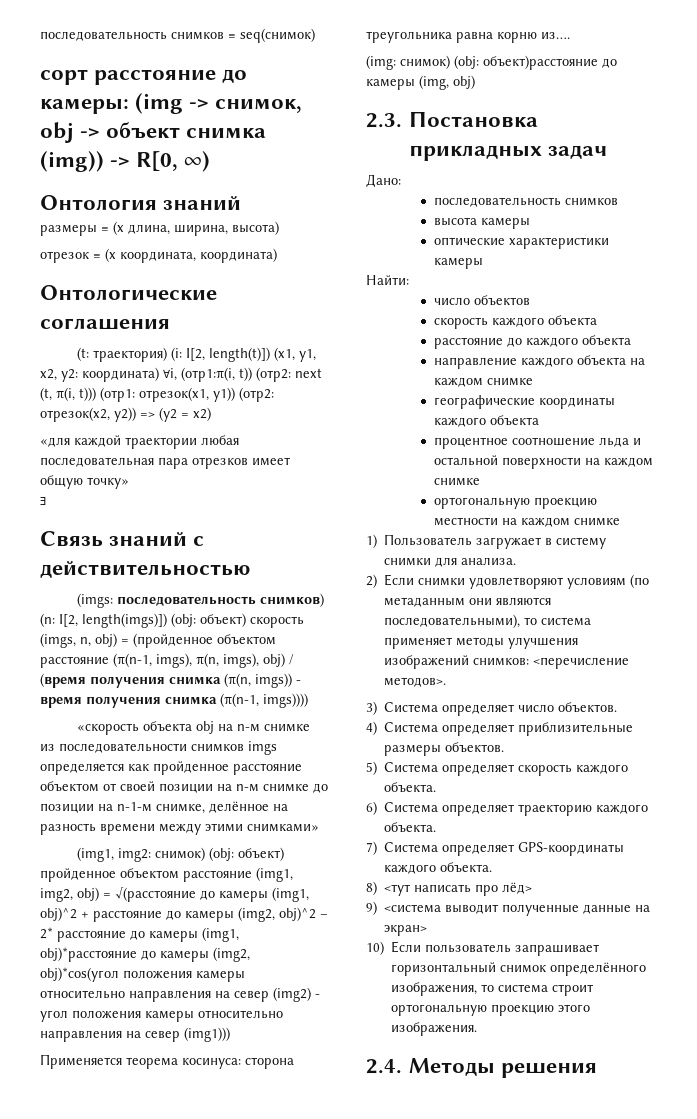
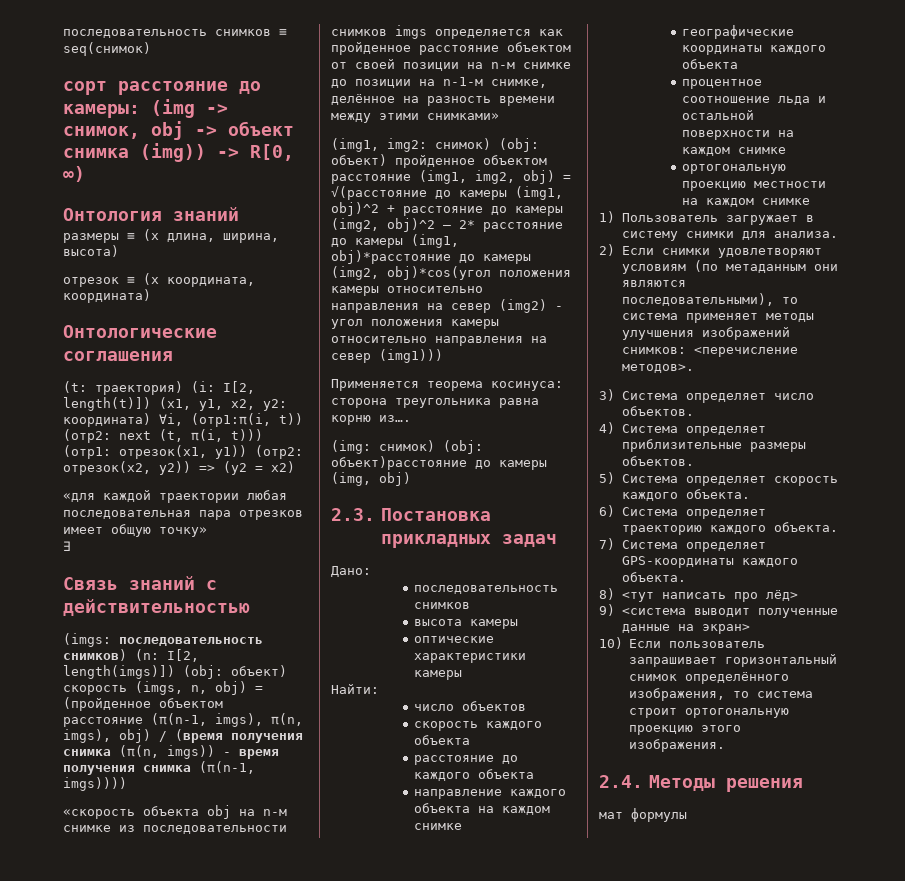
(598, 1070) none -> [599,808,687,822] // мат формулы

